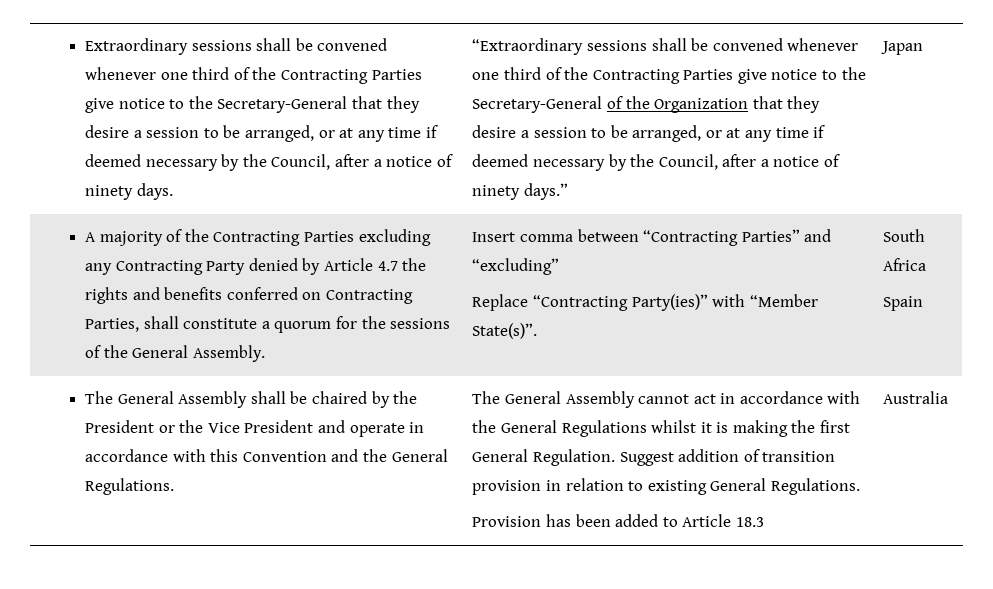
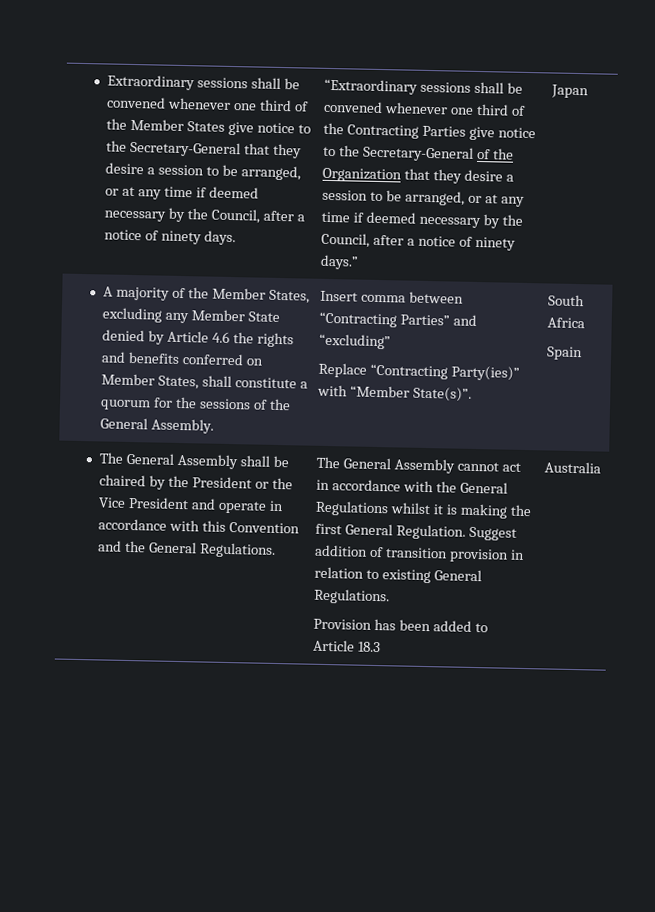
[280,69,422,84] Contracting Parties -> [129,118,225,132] Member States
[213,229,431,246] [85,260,246,275] Contracting Parties excluding any Contracting Party -> [211,287,310,304] [102,307,280,324] Member States, excluding any Member State
[377,261,398,271] 4.7 -> [211,331,230,343] 4.6
[325,289,413,304] [85,318,140,332] Contracting Parties, -> [101,373,199,390] Member States,

